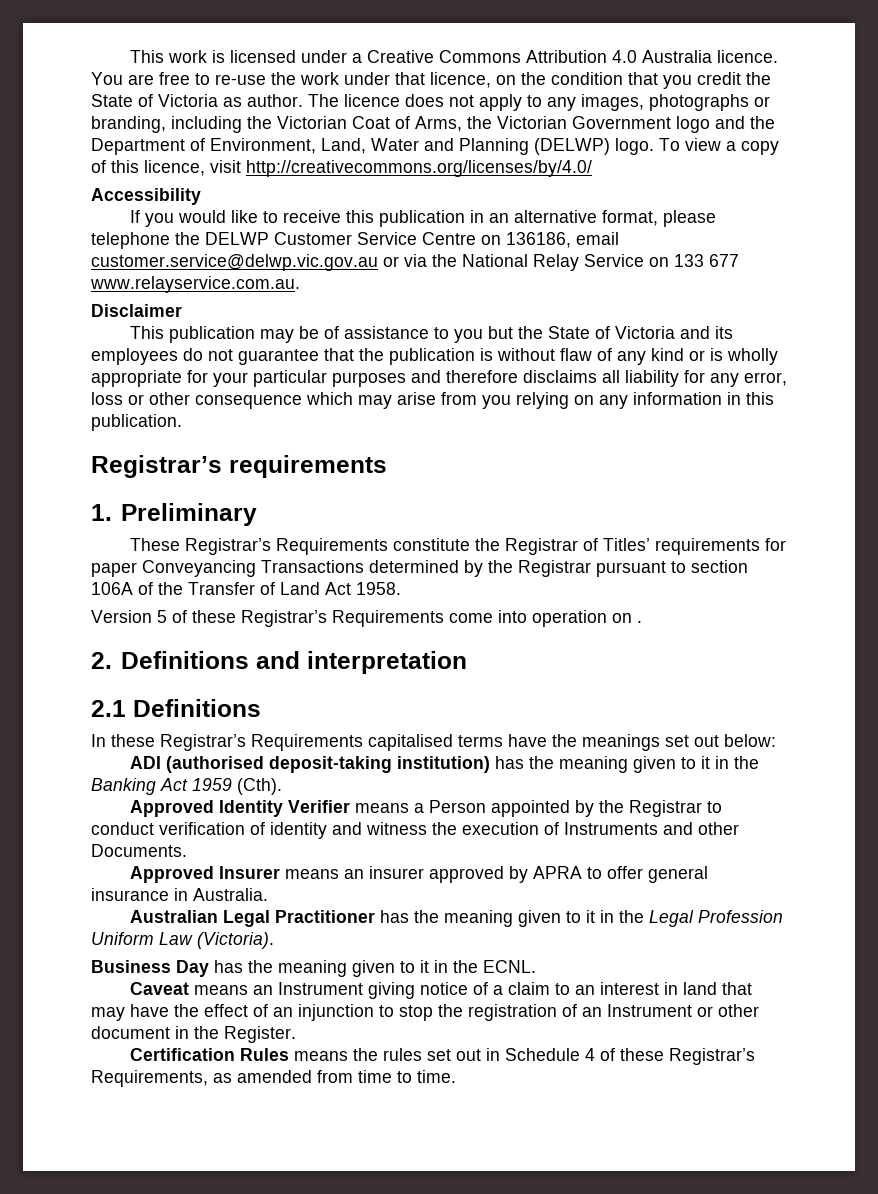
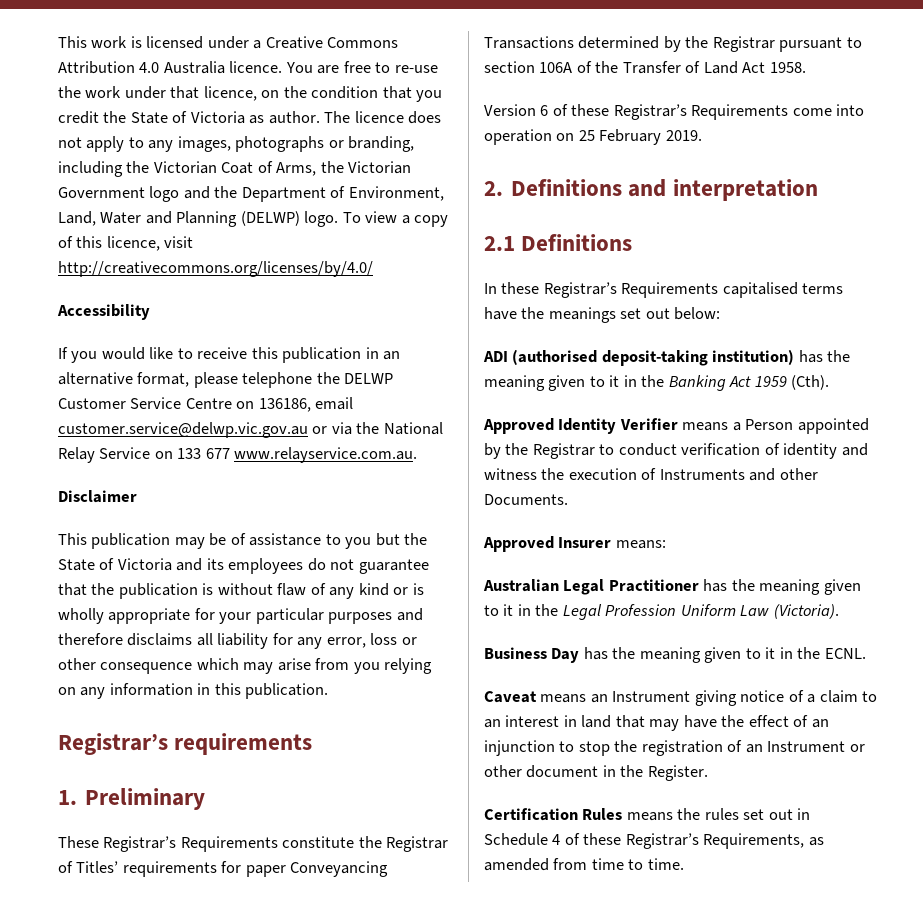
[157,610,167,623] 5 -> [540,105,549,116] 6
[637,621,642,623] . -> [578,129,702,145] 25 February 2019.
[284,866,708,883] [91,888,268,901] means an insurer approved by APRA to offer general insurance in Australia. -> [615,540,666,549] means:

